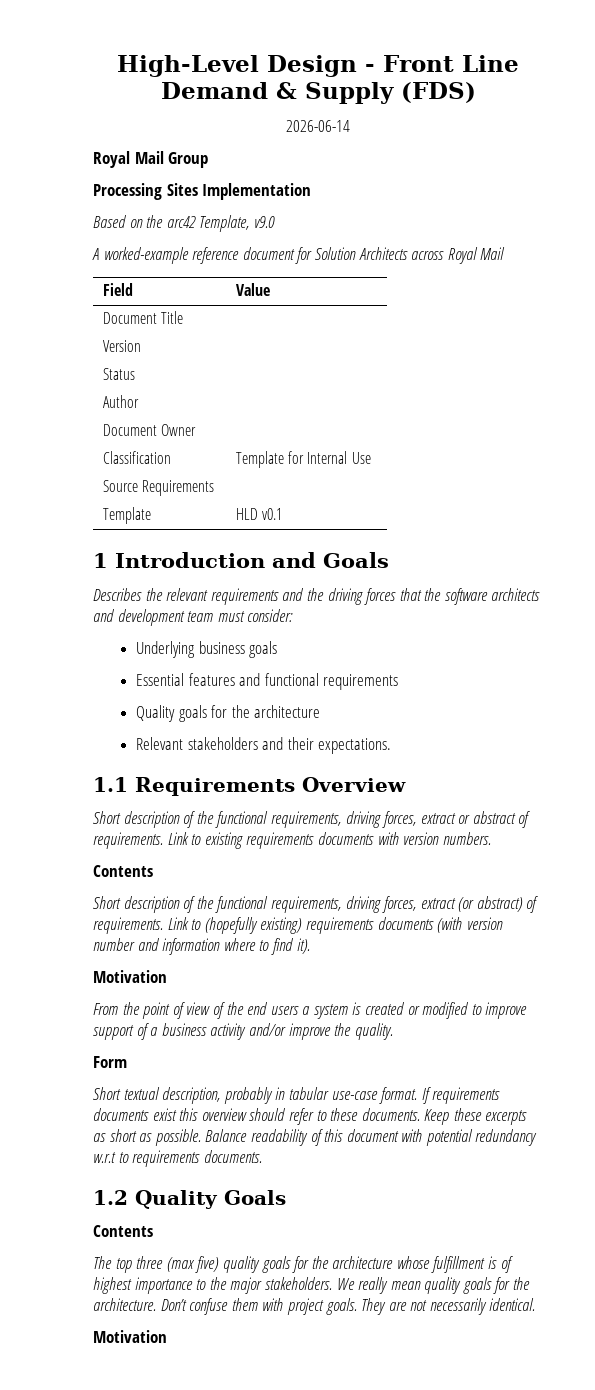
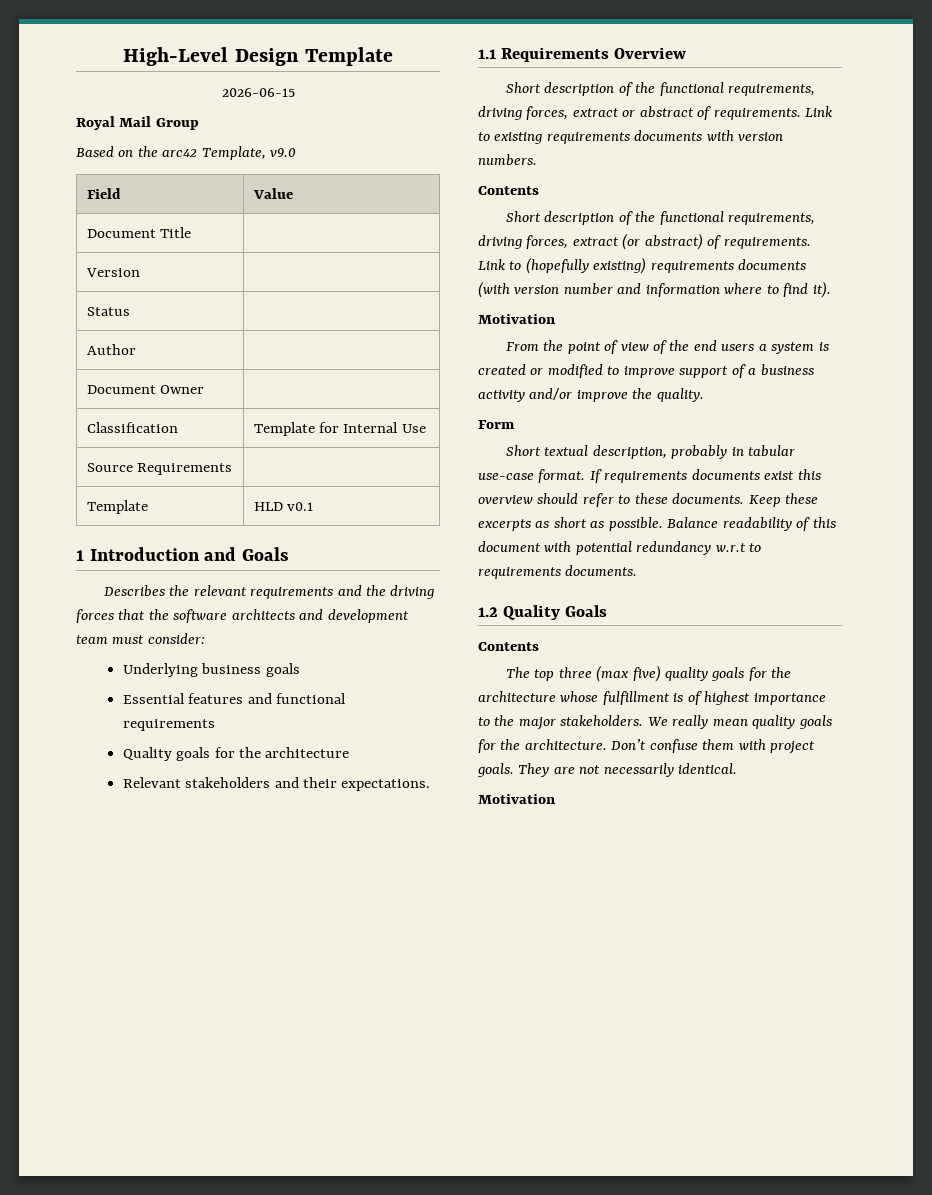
[365,55,519,72] [160,82,476,104] [286,120,350,132] - Front Line Demand & Supply (FDS) // 2026-06-14 -> [304,47,393,66] [221,88,295,97] Template // 2026-06-15
[93,183,312,200] // Processing Sites Implementation -> (199, 124) none
[92,247,506,264] // A worked-example reference document for Solution Architects across Royal Mail -> (297, 152) none

